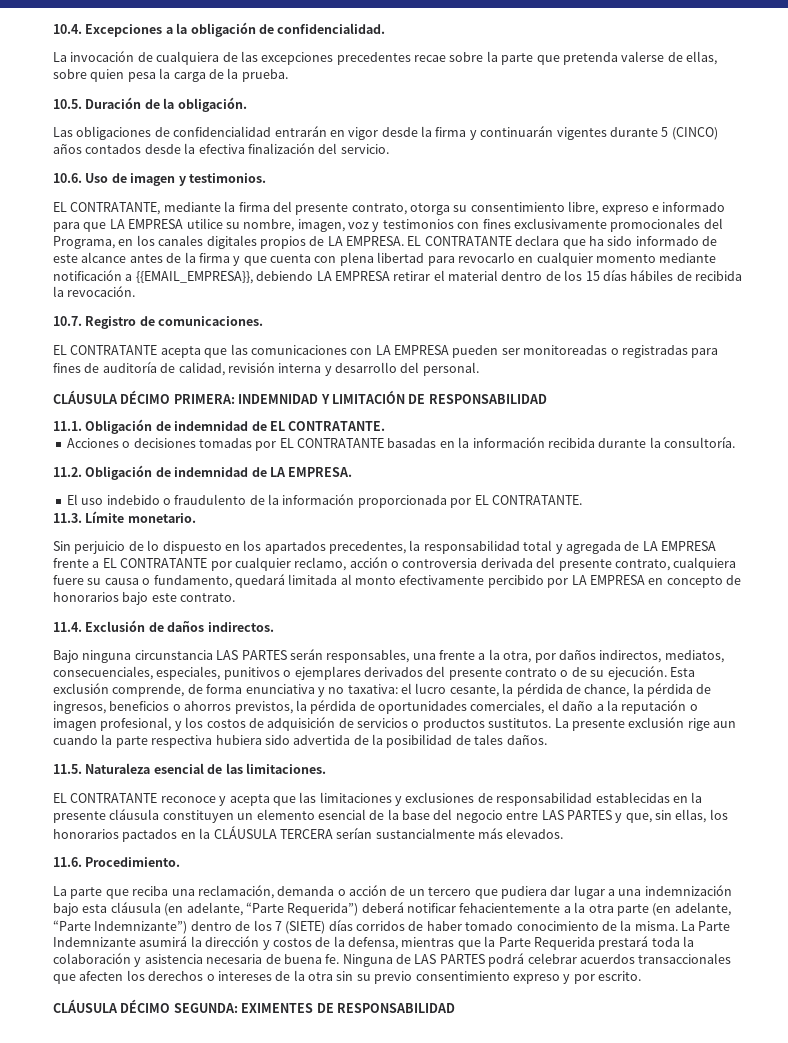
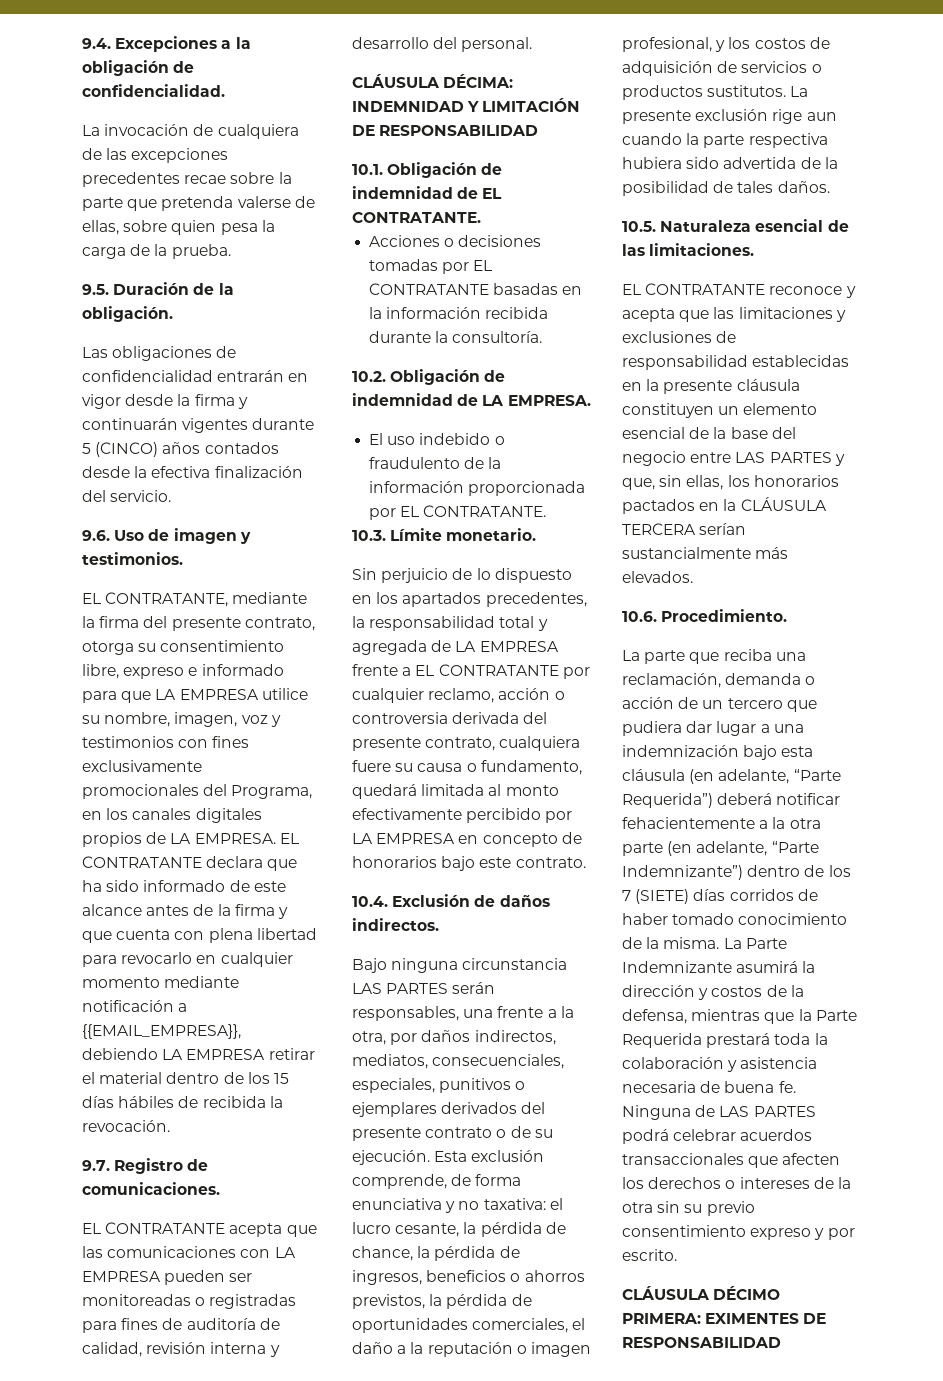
[53,24,82,34] 10.4. -> [82,38,111,49] 9.4.
[53,99,82,109] 10.5. -> [82,284,109,295] 9.5.
[53,173,82,183] 10.6. -> [82,530,110,541] 9.6.
[53,316,82,326] 10.7. -> [82,1160,110,1171] 9.7.
[120,390,235,404] DÉCIMO PRIMERA: -> [443,74,514,88] DÉCIMA:
[53,421,82,431] 11.1. -> [352,164,383,175] 10.1.
[53,467,82,477] 11.2. -> [352,371,386,382] 10.2.
[53,513,82,523] 11.3. -> [352,530,386,541] 10.3.
[53,622,82,632] 11.4. -> [352,896,388,907] 10.4.
[53,764,82,774] 11.5. -> [622,221,656,232] 10.5.
[53,857,82,867] 11.6. -> [622,611,657,622] 10.6.
[173,1003,238,1013] SEGUNDA: -> [622,1313,701,1324] PRIMERA:

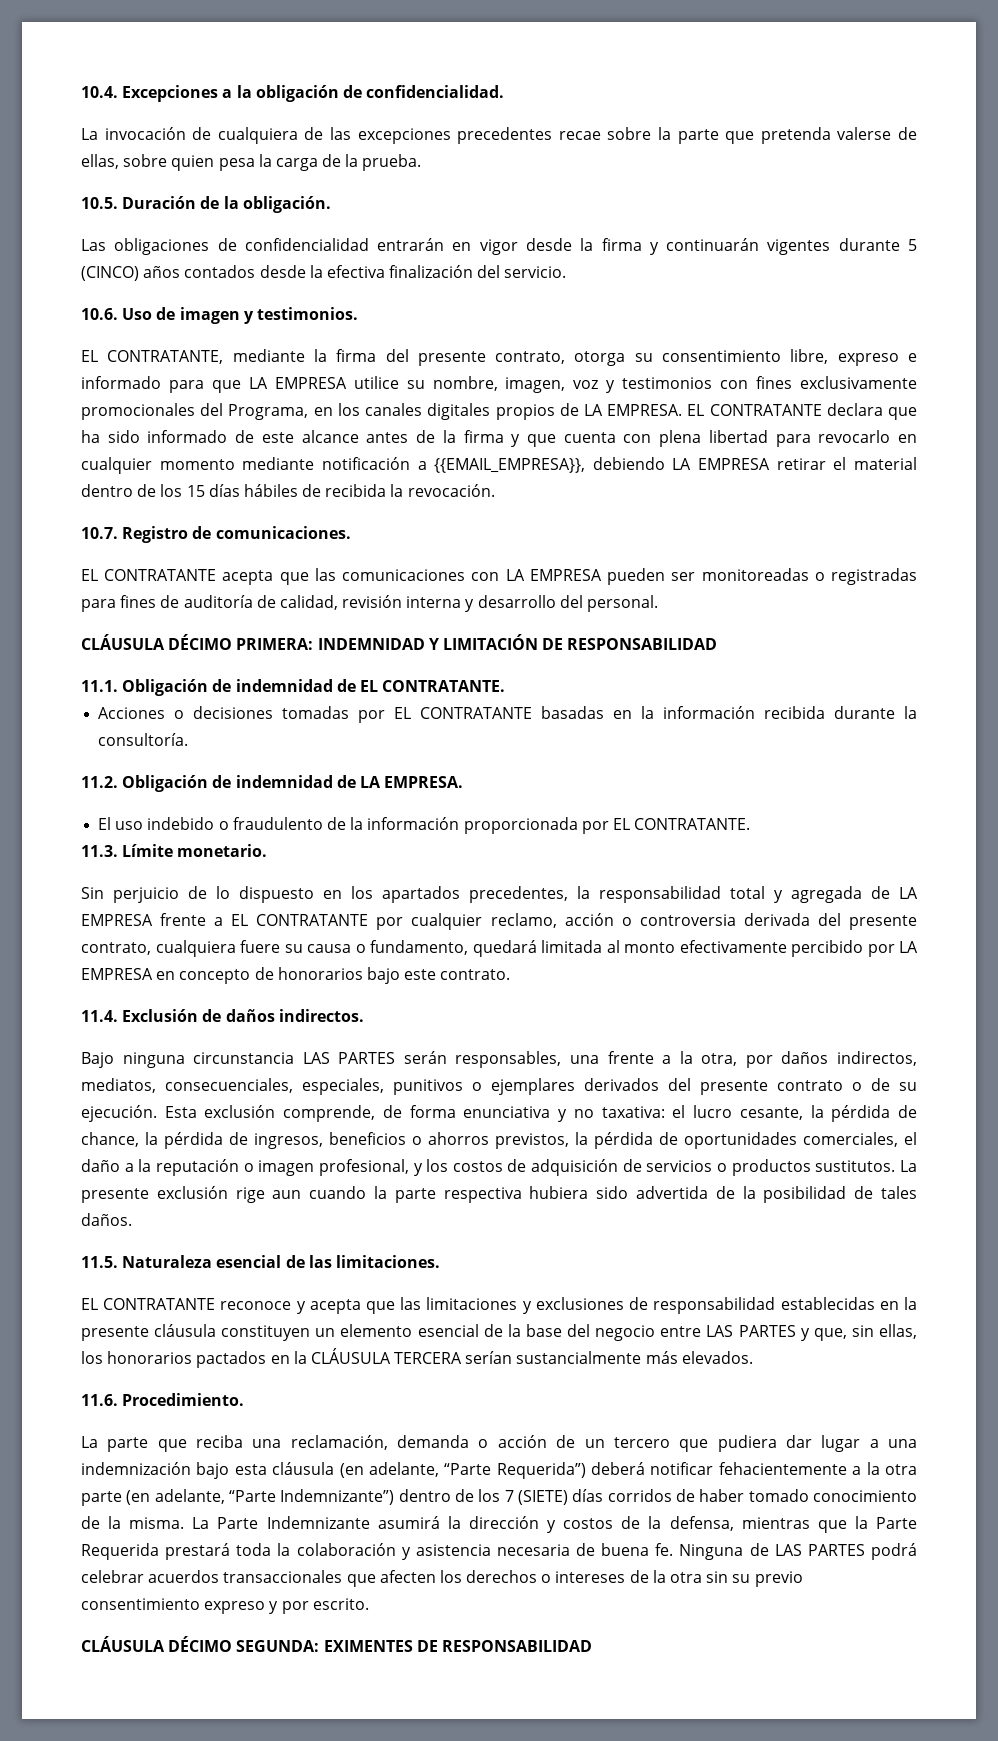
[82,38,111,49] 9.4. -> [81,86,118,98] 10.4.
[82,284,109,295] 9.5. -> [81,197,118,209] 10.5.
[82,530,110,541] 9.6. -> [81,308,118,320] 10.6.
[82,1160,110,1171] 9.7. -> [81,527,118,539] 10.7.
[443,74,514,88] DÉCIMA: -> [168,634,314,650] DÉCIMO PRIMERA:
[352,164,383,175] 10.1. -> [81,680,118,692] 11.1.
[352,371,386,382] 10.2. -> [81,776,118,788] 11.2.
[352,530,386,541] 10.3. -> [81,845,118,857] 11.3.
[352,896,388,907] 10.4. -> [81,1010,118,1022] 11.4.
[622,221,656,232] 10.5. -> [81,1256,118,1268] 11.5.
[622,611,657,622] 10.6. -> [81,1394,118,1406] 11.6.
[622,1313,701,1324] PRIMERA: -> [236,1640,320,1652] SEGUNDA:

